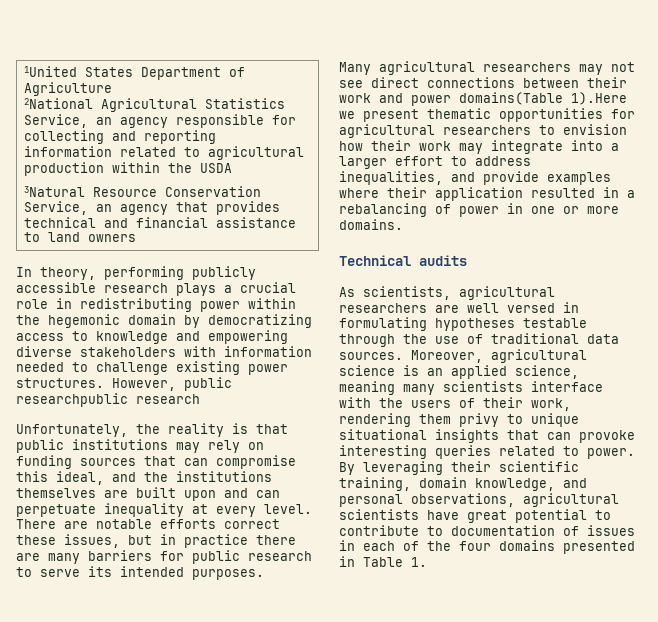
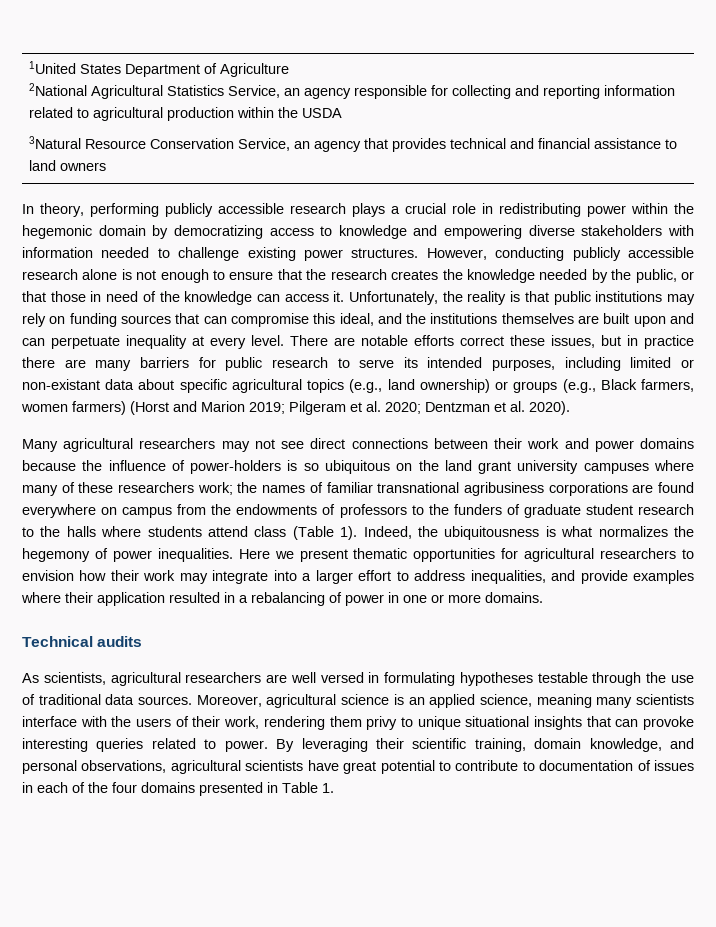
[184,377,232,391] [16,393,200,407] public researchpublic research // -> [495,247,694,261] [22,269,694,283] [22,291,345,305] conducting publicly accessible research alone is not enough to ensure that the research creates the knowledge needed by the public, or that those in need of the knowledge can access it.
[192,569,264,580] purposes. -> [492,357,694,371] [22,379,695,393] [21,401,570,415] purposes, including limited or non-existant data about specific agricultural topics (e.g., land ownership) or groups (e.g., Black farmers, women farmers) (Horst and Marion 2019; Pilgeram et al. 2020; Dentzman et al. 2020).
[459,92,627,105] domains(Table 1).Here -> [640,438,695,449] [22,460,694,474] [22,482,695,496] [22,504,694,518] [22,526,694,540] [22,548,270,562] domains because the influence of power-holders is so ubiquitous on the land grant university campuses where many of these researchers work; the names of familiar transnational agribusiness corporations are found everywhere on campus from the endowments of professors to the funders of graduate student research to the halls where students attend class (Table 1). Indeed, the ubiquitousness is what normalizes the hegemony of power inequalities. Here

